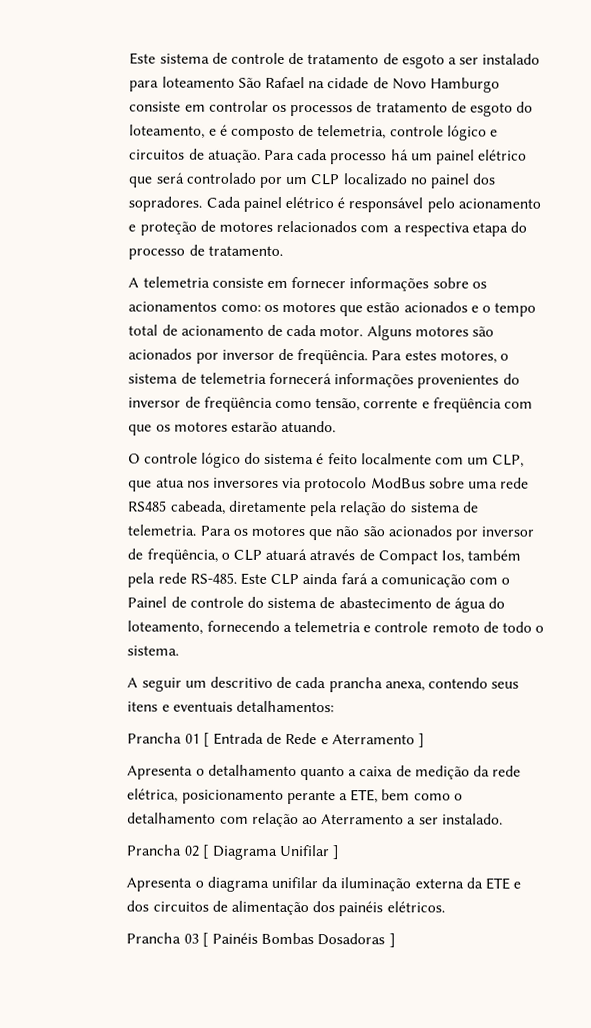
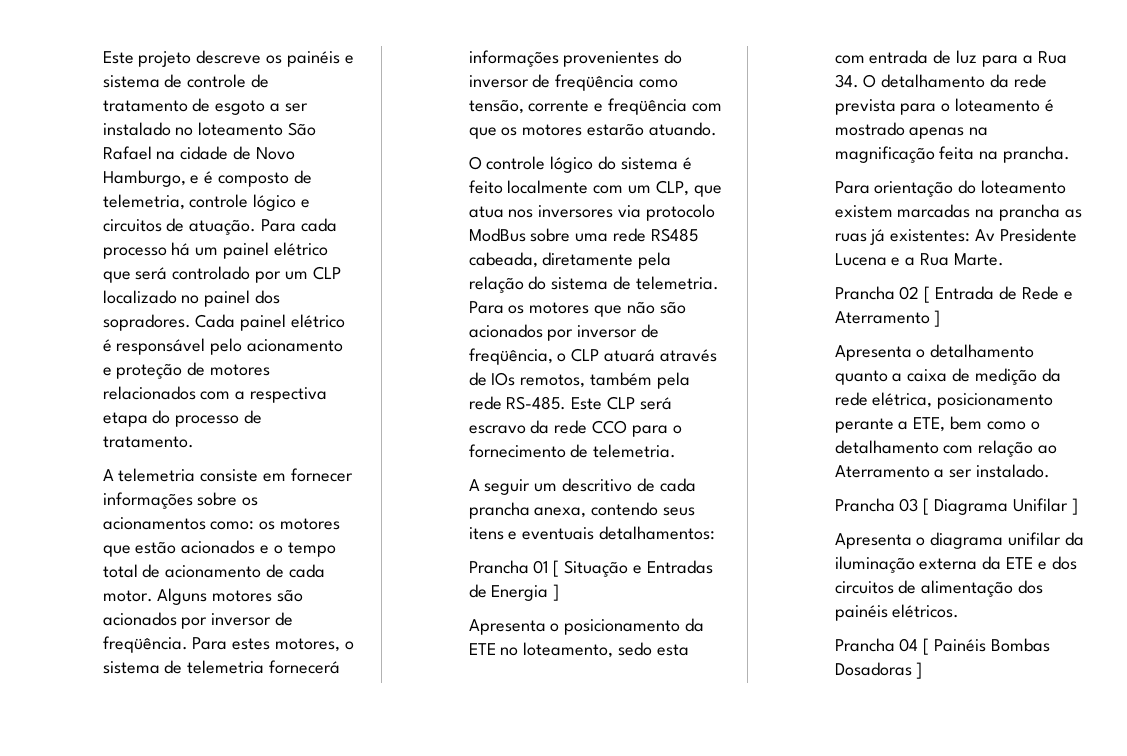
[129,52,157,65] Este -> [102,50,354,67] Este projeto descreve os painéis e
[129,80,160,92] para -> [175,127,194,136] no
[429,77,500,93] [129,100,534,117] [129,124,206,139] Hamburgo consiste em controlar os processos de tratamento de esgoto do loteamento, -> [102,170,186,187] Hamburgo,
[377,550,464,565] Compact Ios, -> [491,372,586,388] IOs remotos,
[302,573,511,588] [127,596,506,613] [127,620,545,635] [127,645,180,656] ainda fará a comunicação com o Painel de controle do sistema de abastecimento de água do loteamento, fornecendo a telemetria e controle remoto de todo o sistema. -> [640,397,673,410] [468,420,682,437] [468,444,677,458] será escravo da rede CCO para o fornecimento de telemetria.
(210, 739) none -> [564,560,713,577] [468,584,560,601] [468,618,705,635] [468,642,690,658] [834,50,1067,67] [834,74,1048,88] [834,98,1055,115] [834,122,989,139] [834,146,1071,163] [834,180,1067,197] [834,204,1083,221] [834,228,1078,245] [834,253,1005,266] [834,286,931,303] Situação e Entradas de Energia ] // Apresenta o posicionamento da ETE no loteamento, sedo esta com entrada de luz para a Rua 34. O detalhamento da rede prevista para o loteamento é mostrado apenas na magnificação feita na prancha. // Para orientação do loteamento existem marcadas na prancha as ruas já existentes: Av Presidente Lucena e a Rua Marte. // Prancha 02 [
[183,845,200,857] 02 -> [899,498,919,512] 03
[183,933,199,944] 03 -> [899,638,919,652] 04

